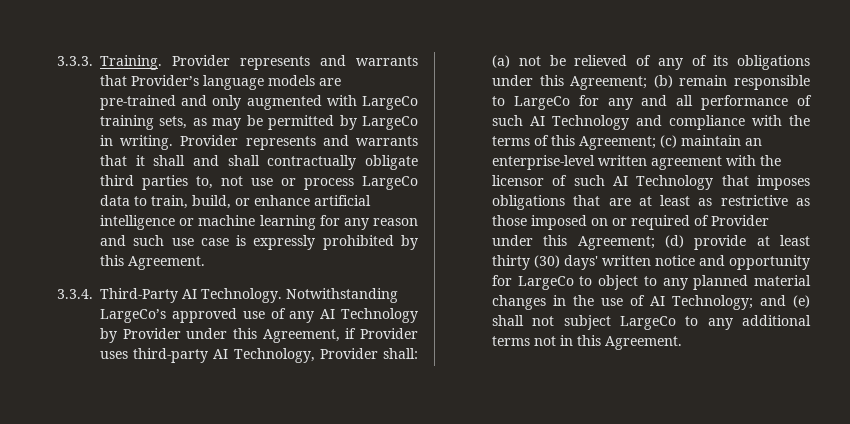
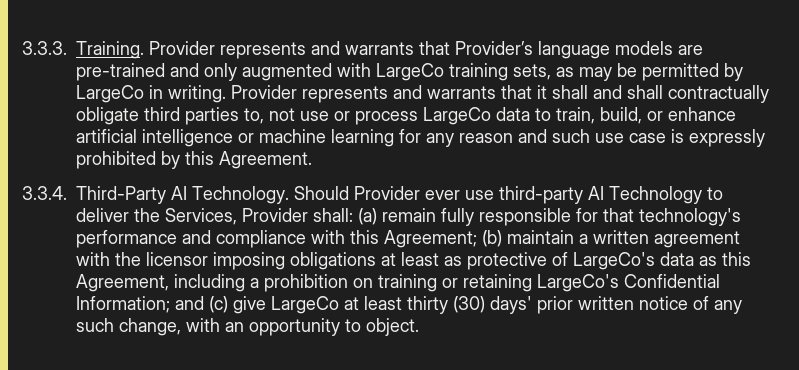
[286,288,398,303] [100,308,418,323] [100,328,418,343] [100,348,418,363] [492,55,810,70] [492,75,810,90] [492,95,812,110] [492,115,810,130] [492,135,762,150] [492,155,595,170] Notwithstanding LargeCo’s approved use of any AI Technology by Provider under this Agreement, if Provider uses third-party AI Technology, Provider shall: (a) not be relieved of any of its obligations under this Agreement; (b) remain responsible to LargeCo for any and all performance of such AI Technology and compliance with the terms of this Agreement; (c) maintain an enterprise-level -> [294,186,723,204] [76,208,741,226] [76,230,588,248] Should Provider ever use third-party AI Technology to deliver the Services, Provider shall: (a) remain fully responsible for that technology's performance and compliance with this Agreement; (b) maintain a
[552,175,810,190] [492,195,810,210] [492,215,769,230] [492,235,747,250] of such AI Technology that imposes obligations that are at least as restrictive as those imposed on or required of Provider under this Agreement; (d) provide -> [213,252,751,270] [76,274,720,292] [76,296,339,314] imposing obligations at least as protective of LargeCo's data as this Agreement, including a prohibition on training or retaining LargeCo's Confidential Information; and (c) give LargeCo
(598, 262) none -> [537,296,573,314] prior
[699,255,810,270] [492,275,811,290] [492,295,810,310] [492,315,811,330] [492,335,682,350] and opportunity for LargeCo to object to any planned material changes in the use of AI Technology; and (e) shall not subject LargeCo to any additional terms not in this Agreement. -> [693,296,742,314] [76,318,419,336] of any such change, with an opportunity to object.

